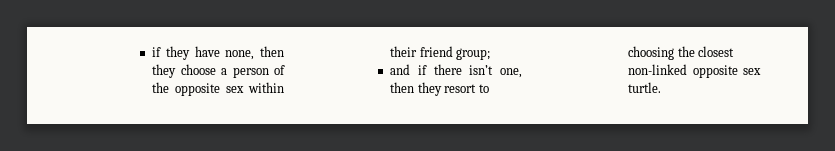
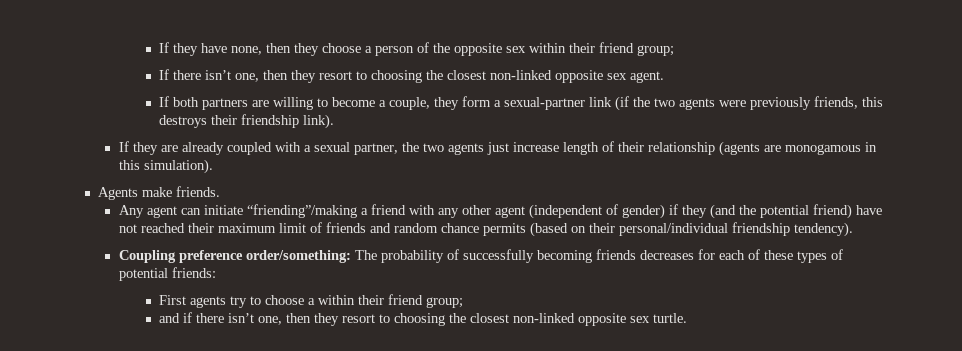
[152,47,161,57] if -> [159,42,170,53] If
(491, 54) none -> [159,69,665,83] [159,96,884,111] [159,114,335,129] [118,141,877,156] [118,159,213,174] [98,186,221,200] [118,204,882,219] [118,222,853,237] [118,249,843,263] [118,267,216,281] [159,294,464,308] // If there isn’t one, then they resort to choosing the closest non-linked opposite sex agent. // If both partners are willing to become a couple, they form a sexual-partner link (if the two agents were previously friends, this destroys their friendship link). // If they are already coupled with a sexual partner, the two agents just increase length of their relationship (agents are monogamous in this simulation). // Agents make friends. // Any agent can initiate “friending”/making a friend with any other agent (independent of gender) if they (and the potential friend) have not reached their maximum limit of friends and random chance permits (based on their personal/individual friendship tendency). // Coupling preference order/something: The probability of successfully becoming friends decreases for each of these types of potential friends: // First agents try to choose a within their friend group;

